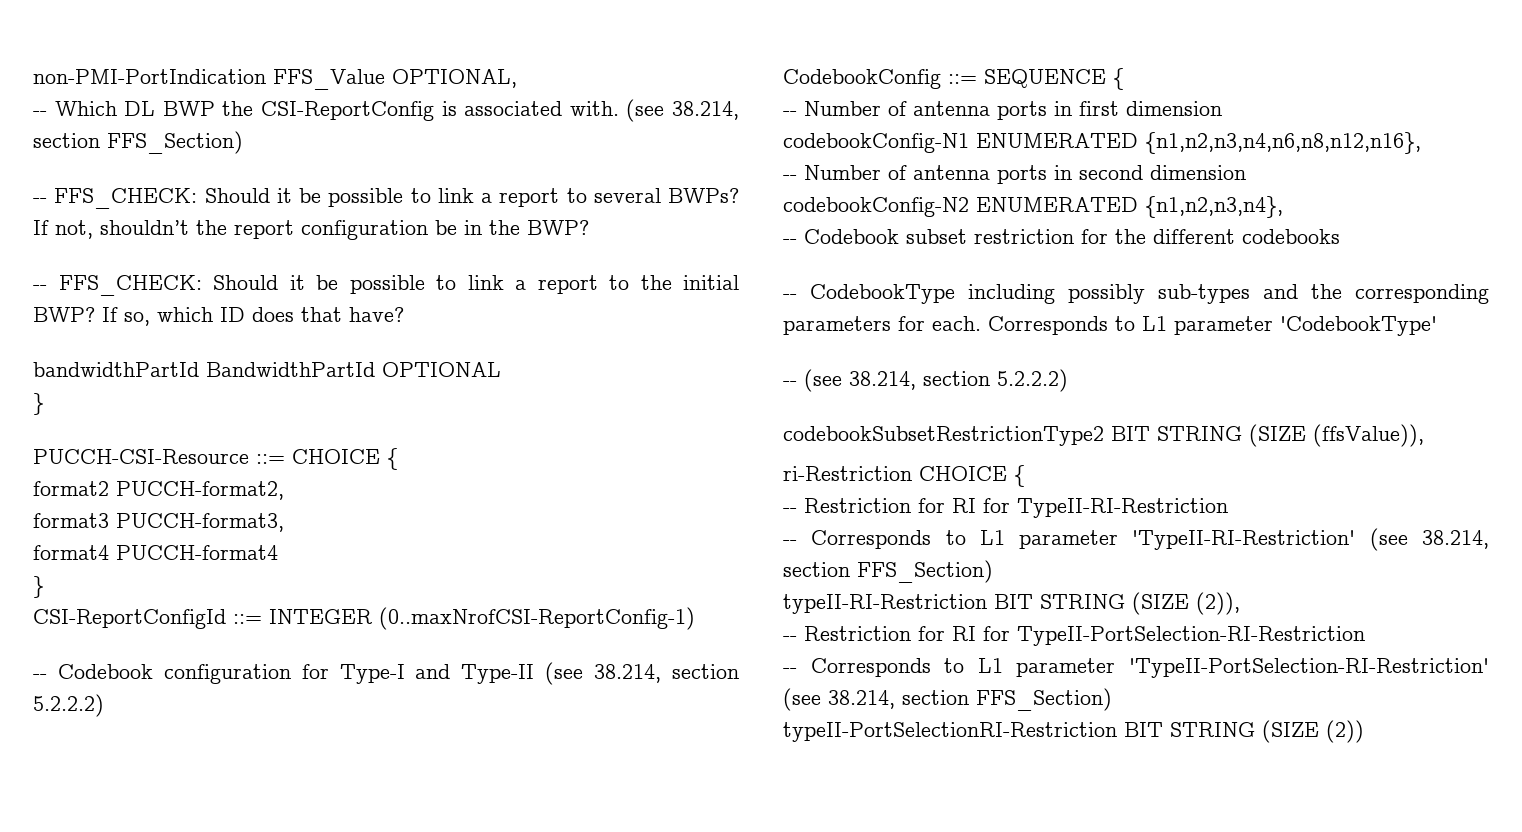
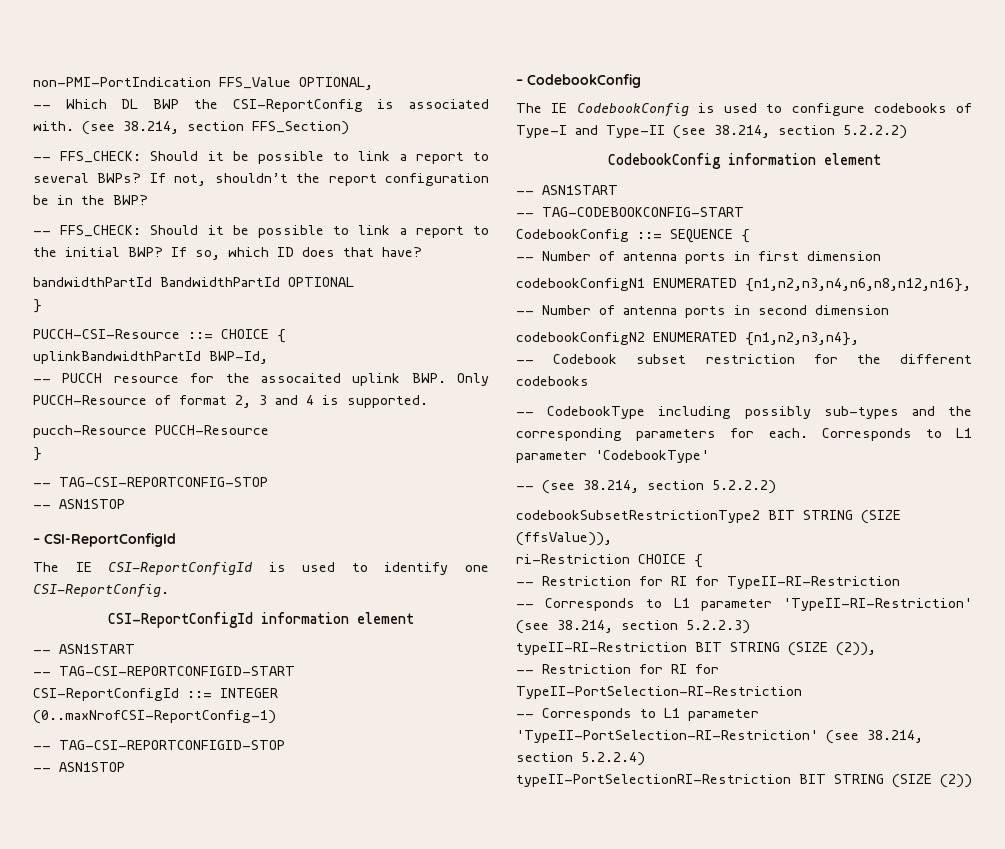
[33,481,284,500] [33,513,284,532] [33,545,278,560] [33,576,44,598] format2 PUCCH-format2, // format3 PUCCH-format3, // format4 PUCCH-format4 // } -> [33,351,268,364] [33,373,489,386] [33,395,428,408] [33,425,269,438] [33,447,42,461] [33,477,268,487] [33,499,125,509] [33,533,176,547] [33,562,489,576] [33,584,169,598] [108,612,414,628] [33,644,135,654] [33,666,295,676] uplinkBandwidthPartId BWP-Id, // -- PUCCH resource for the assocaited uplink BWP. Only PUCCH-Resource of format 2, 3 and 4 is supported. // pucch-Resource PUCCH-Resource // } // -- TAG-CSI-REPORTCONFIG-STOP // -- ASN1STOP // – CSI-ReportConfigId // The IE CSI-ReportConfigId is used to identify one CSI-ReportConfig. // CSI-ReportConfigId information element // -- ASN1START // -- TAG-CSI-REPORTCONFIGID-START
[57,664,329,684] Codebook configuration for -> [59,740,285,750] [33,762,125,772] [516,74,641,88] [516,103,972,117] TAG-CSI-REPORTCONFIGID-STOP // -- ASN1STOP // – CodebookConfig // The IE CodebookConfig is used to configure codebooks of
(104, 705) none -> [607,153,881,169] [516,185,618,195] [516,207,744,217] // CodebookConfig information element // -- ASN1START // -- TAG-CODEBOOKCONFIG-START
[783,133,969,153] codebookConfig-N1 -> [516,278,645,291] codebookConfigN1
[783,197,969,217] codebookConfig-N2 -> [516,332,645,345] codebookConfigN2
[857,560,993,583] FFS_Section) -> [686,620,750,634] 5.2.2.3)
[976,688,1112,711] FFS_Section) -> [581,752,645,766] 5.2.2.4)

